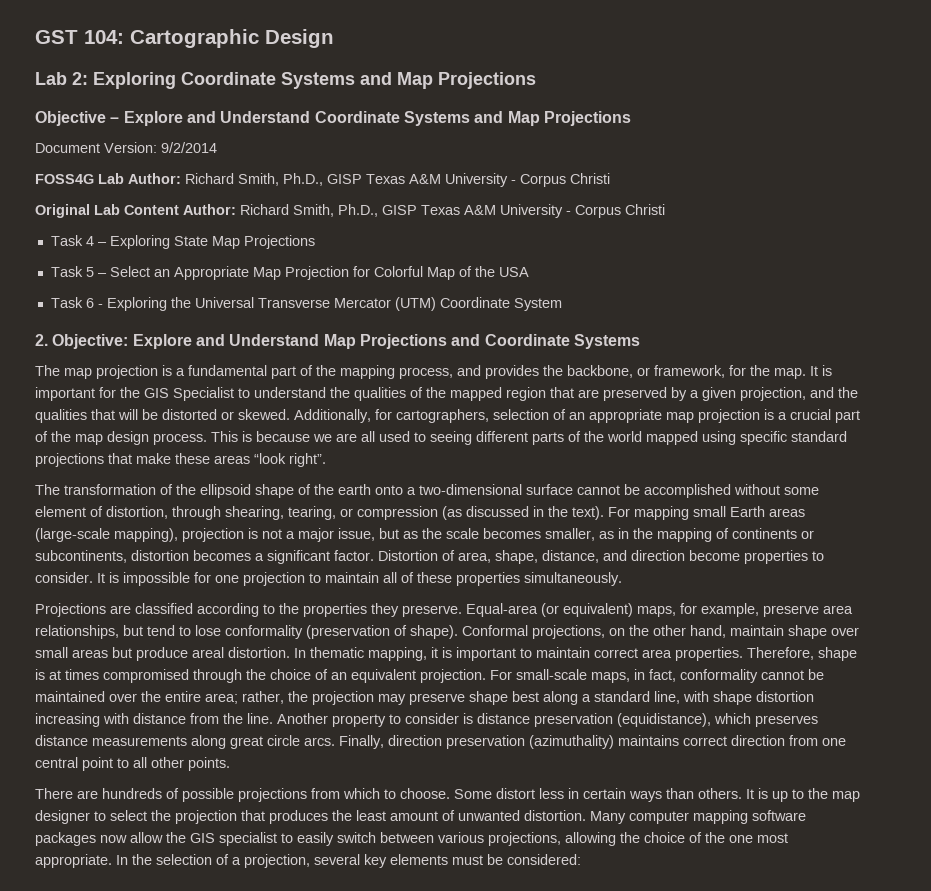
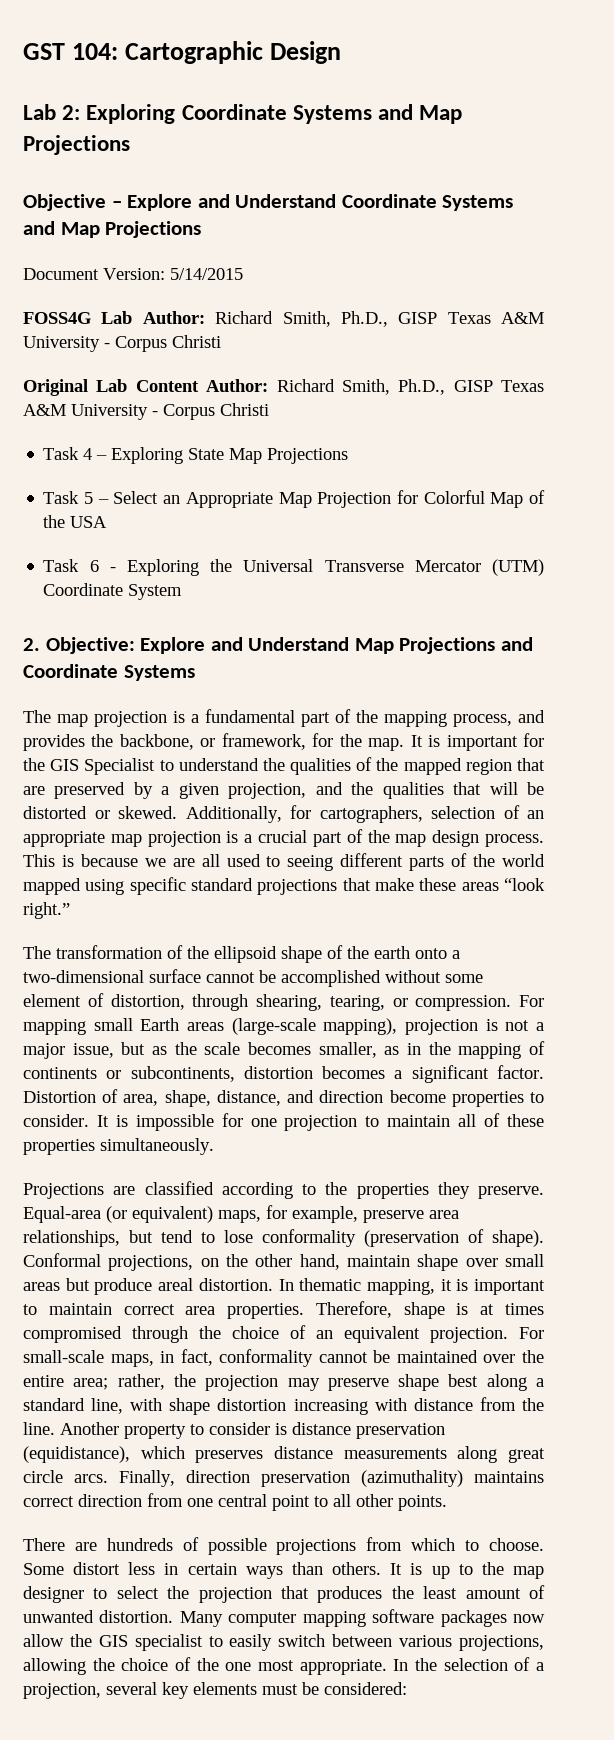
[161,142,217,153] 9/2/2014 -> [170,268,243,280] 5/14/2015
[289,453,326,467] right”. -> [23,902,70,919] right.”
[357,506,604,520] compression (as discussed in the text). -> [415,995,512,1011] compression.

